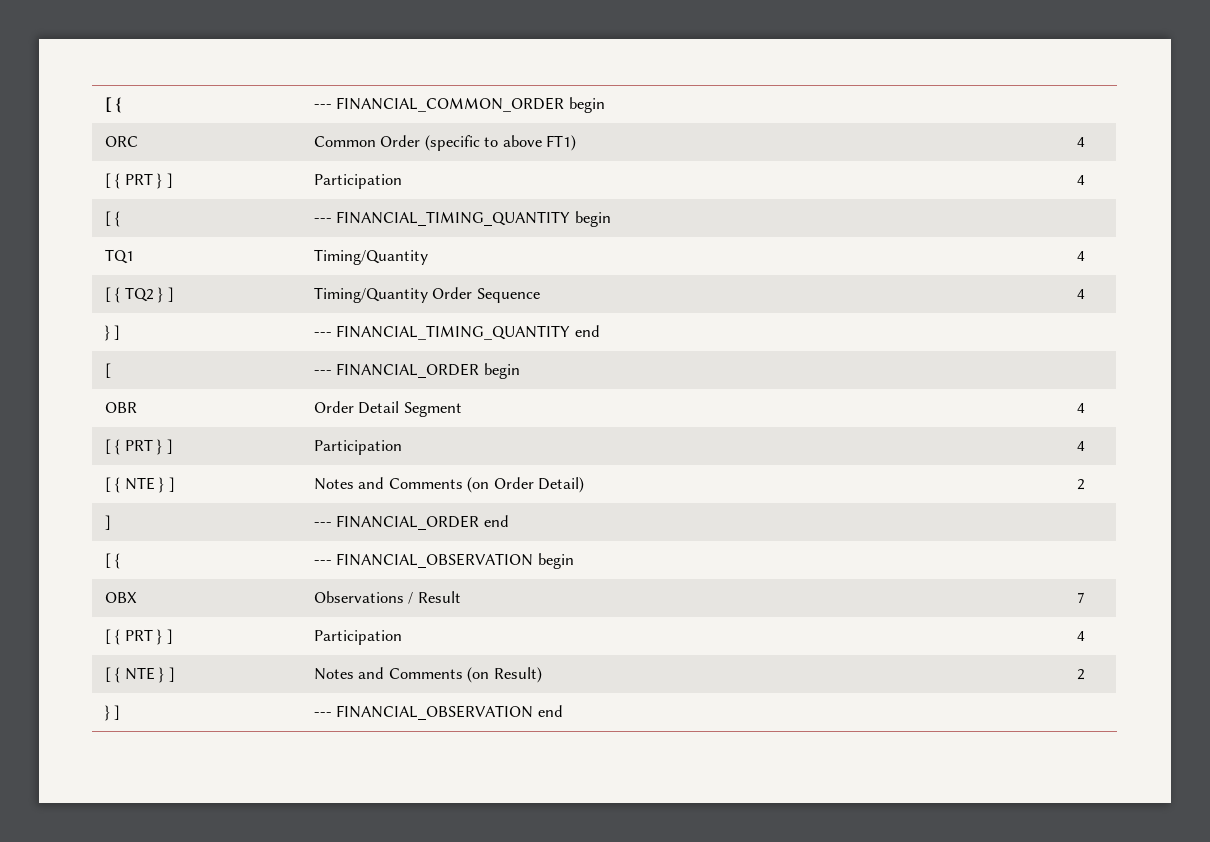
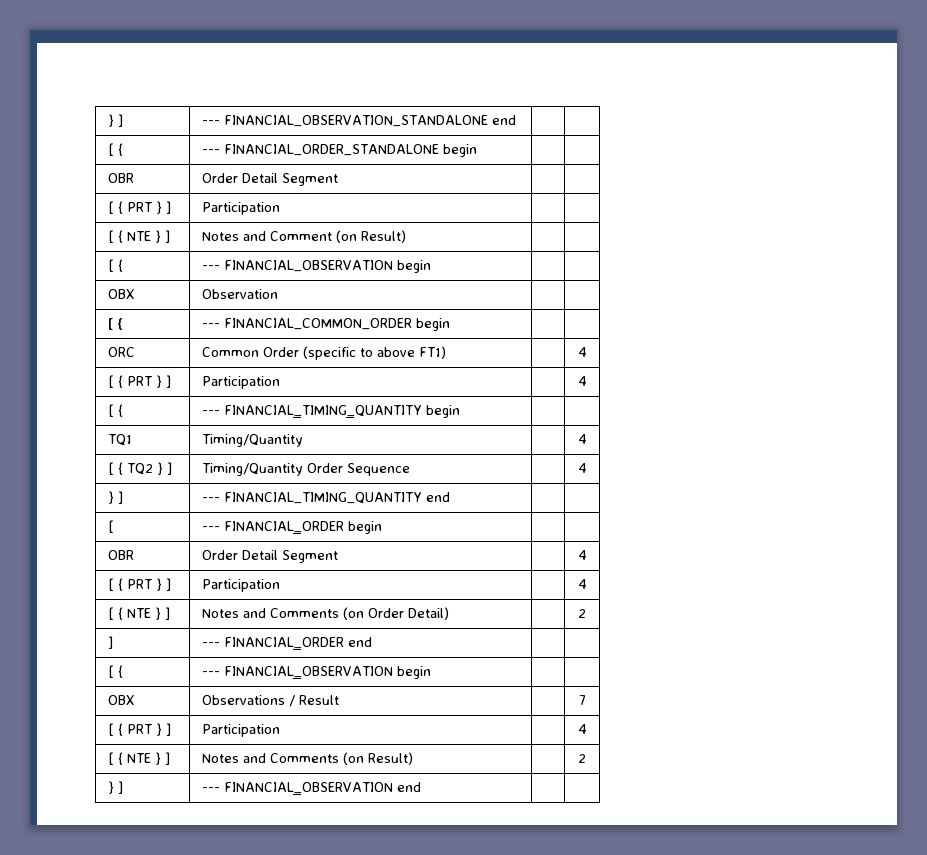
(104, 104) none -> [107,114,123,127] [201,115,516,127] [107,143,123,156] [201,144,477,157] [107,173,134,183] [201,173,338,186] [107,201,171,214] [201,202,280,215] [107,230,170,243] [201,230,406,243] [107,259,123,272] [201,260,431,273] [107,289,135,299] [201,289,278,299] } ] | --- FINANCIAL_OBSERVATION_STANDALONE end | | // [ { | --- FINANCIAL_ORDER_STANDALONE begin | | // OBR | Order Detail Segment | | // [ { PRT } ] | Participation | | // [ { NTE } ] | Notes and Comment (on Result) | | // [ { | --- FINANCIAL_OBSERVATION begin | | // OBX | Observation | | //

